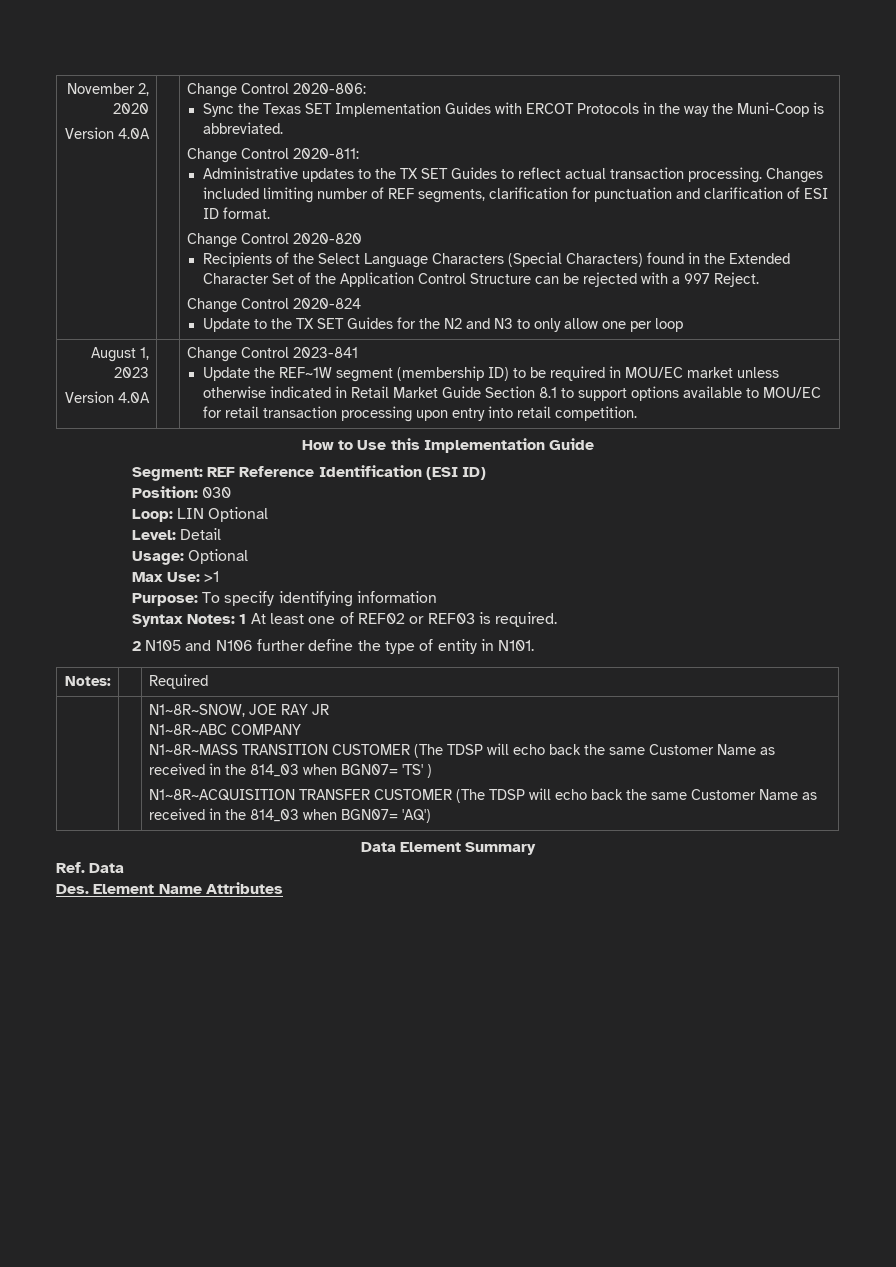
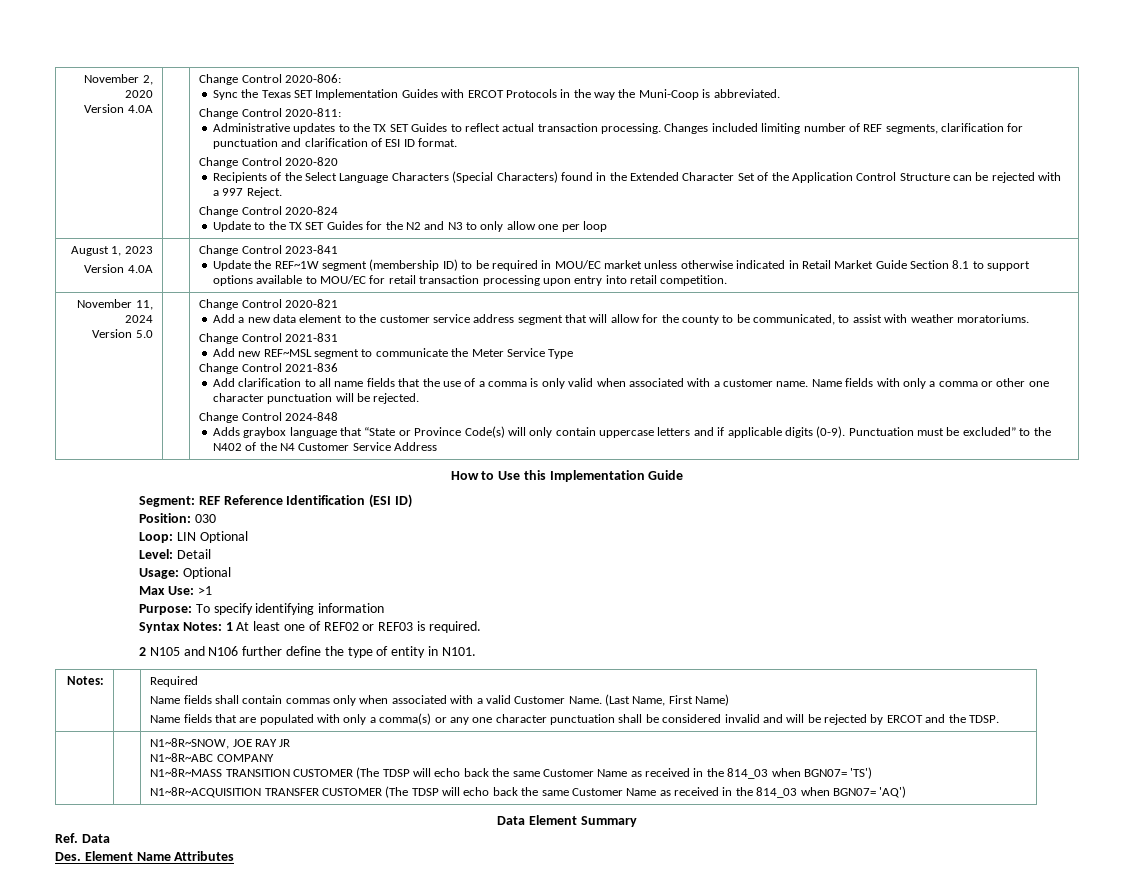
(637, 413) none -> [77,299,153,310] [124,315,153,323] [92,329,153,338] [199,299,338,310] [212,314,1029,325] [199,333,338,344] [212,348,574,359] [199,363,338,374] [212,378,1049,389] [212,393,420,404] [199,412,338,423] [212,426,1051,438] [212,442,438,451] // November 11, 2024 // Version 5.0 | | Change Control 2020-821 // Add a new data element to the customer service address segment that will allow for the county to be communicated, to assist with weather moratoriums. // Change Control 2021-831 // Add new REF~MSL segment to communicate the Meter Service Type // Change Control 2021-836 // Add clarification to all name fields that the use of a comma is only valid when associated with a customer name. Name fields with only a comma or other one character punctuation will be rejected. // Change Control 2024-848 // Adds graybox language that “State or Province Code(s) will only contain uppercase letters and if applicable digits (0-9). Punctuation must be excluded” to the N402 of the N4 Customer Service Address
(208, 681) none -> [150,694,730,706] [150,713,999,725] // Name fields shall contain commas only when associated with a valid Customer Name. (Last Name, First Name) // Name fields that are populated with only a comma(s) or any one character punctuation shall be considered invalid and will be rejected by ERCOT and the TDSP.
[401,764,432,778] 'TS' ) -> [850,767,873,779] 'TS')

